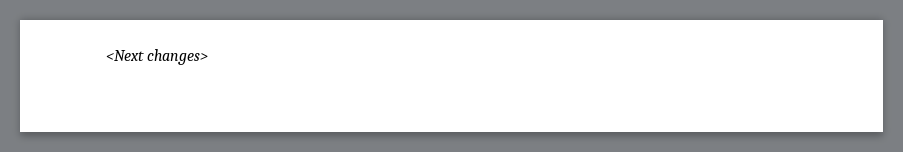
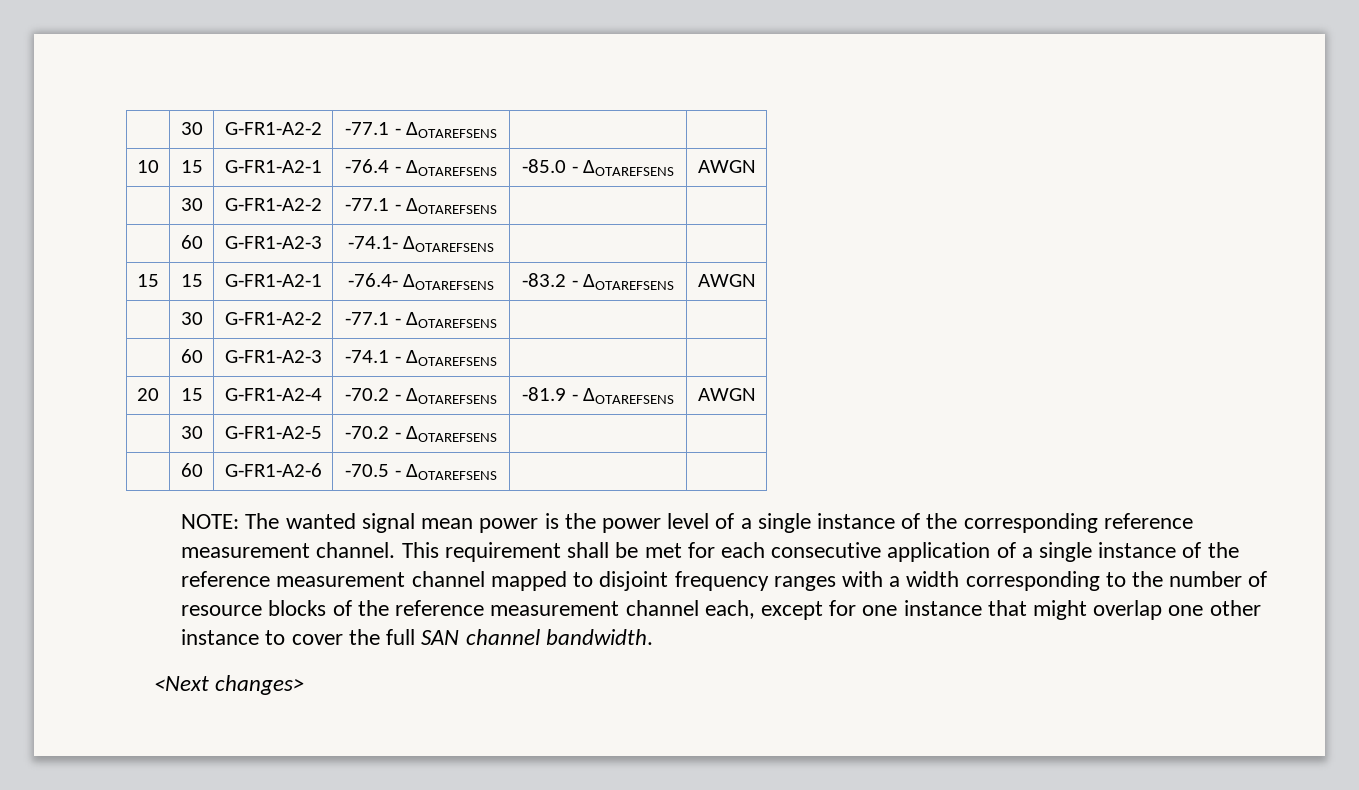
(106, 55) none -> [180,122,203,135] [224,122,322,135] [344,122,498,138] [137,160,159,173] [180,160,203,173] [224,160,322,173] [344,159,498,176] [521,159,675,176] [697,160,756,173] [180,198,203,211] [224,198,322,211] [344,198,498,214] [180,235,203,249] [224,236,322,249] [347,236,495,252] [137,274,159,287] [180,274,203,287] [224,274,322,287] [347,273,495,290] [521,273,675,290] [697,274,756,287] [180,312,203,325] [224,312,322,325] [344,312,498,328] [180,349,203,363] [224,350,322,363] [344,350,498,366] [137,388,159,401] [180,388,203,401] [224,388,322,401] [344,388,498,404] [521,387,675,404] [697,388,756,401] [180,426,203,439] [224,426,322,439] [344,426,498,442] [180,463,203,477] [224,463,322,477] [344,464,498,480] [181,513,1193,533] [181,542,1239,562] [181,571,1268,591] [181,600,1261,620] [181,629,653,645] | 30 | G-FR1-A2-2 | -77.1 - ΔOTAREFSENS | | // 10 | 15 | G-FR1-A2-1 | -76.4 - ΔOTAREFSENS | -85.0 - ΔOTAREFSENS | AWGN // | 30 | G-FR1-A2-2 | -77.1 - ΔOTAREFSENS | | // | 60 | G-FR1-A2-3 | -74.1- ΔOTAREFSENS | | // 15 | 15 | G-FR1-A2-1 | -76.4- ΔOTAREFSENS | -83.2 - ΔOTAREFSENS | AWGN // | 30 | G-FR1-A2-2 | -77.1 - ΔOTAREFSENS | | // | 60 | G-FR1-A2-3 | -74.1 - ΔOTAREFSENS | | // 20 | 15 | G-FR1-A2-4 | -70.2 - ΔOTAREFSENS | -81.9 - ΔOTAREFSENS | AWGN // | 30 | G-FR1-A2-5 | -70.2 - ΔOTAREFSENS | | // | 60 | G-FR1-A2-6 | -70.5 - ΔOTAREFSENS | | // NOTE: The wanted signal mean power is the power level of a single instance of the corresponding reference measurement channel. This requirement shall be met for each consecutive application of a single instance of the reference measurement channel mapped to disjoint frequency ranges with a width corresponding to the number of resource blocks of the reference measurement channel each, except for one instance that might overlap one other instance to cover the full SAN channel bandwidth. //

